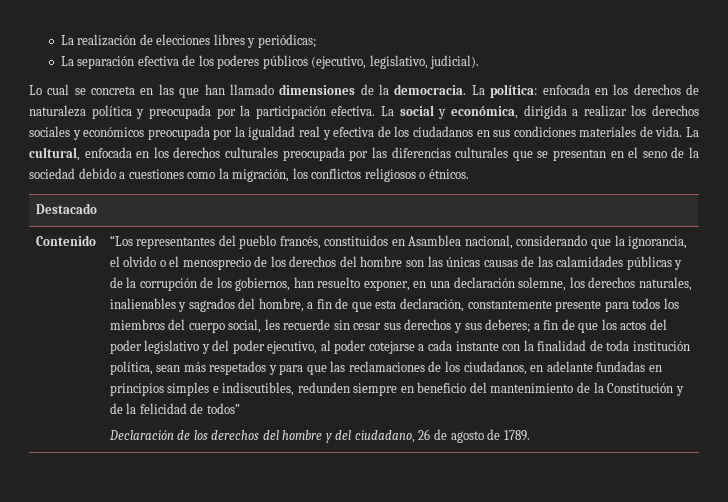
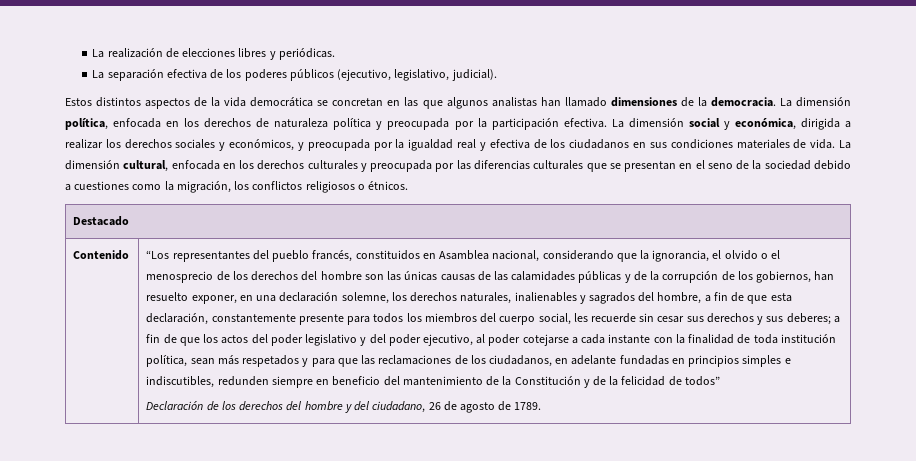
[257,34,316,48] periódicas; -> [278,48,335,60] periódicas.
[29,84,136,95] Lo cual se concreta -> [65,97,384,109] Estos distintos aspectos de la vida democrática se concretan
(200, 93) none -> [446,97,537,109] algunos analistas
[490,84,538,98] política: -> [795,97,851,107] [65,118,108,130] dimensión política,
(394, 111) none -> [628,118,684,128] dimensión
[83,127,145,137] económicos -> [229,139,304,151] económicos, y
(699, 132) none -> [65,160,120,170] dimensión
(279, 152) none -> [360,163,367,172] y

